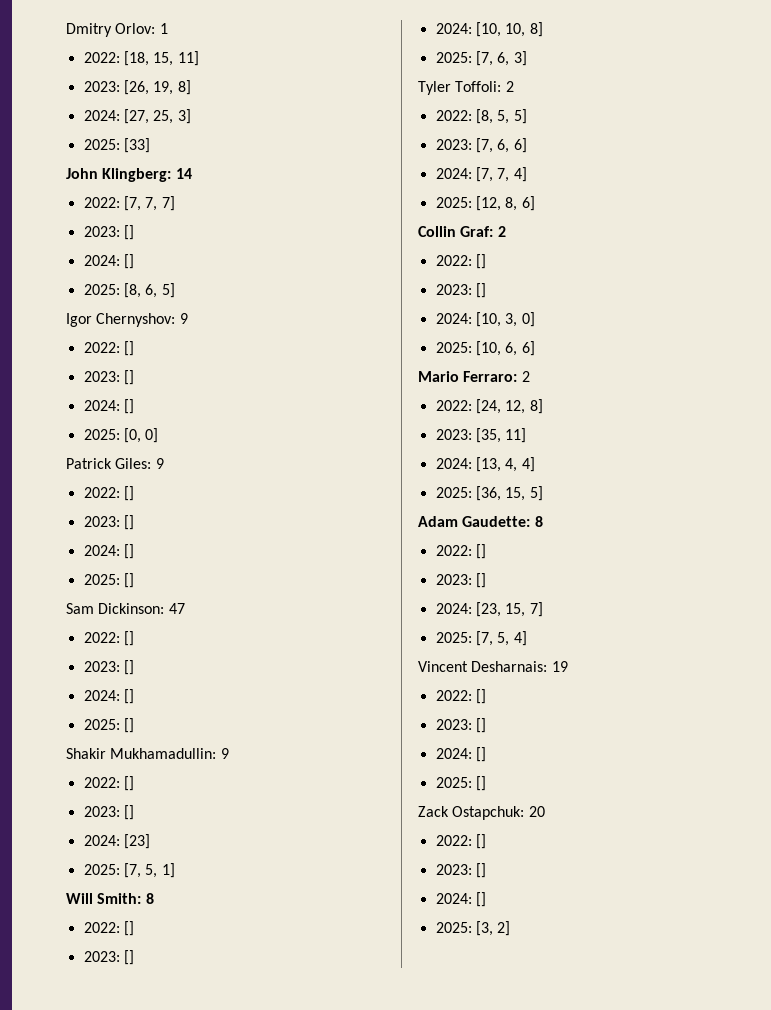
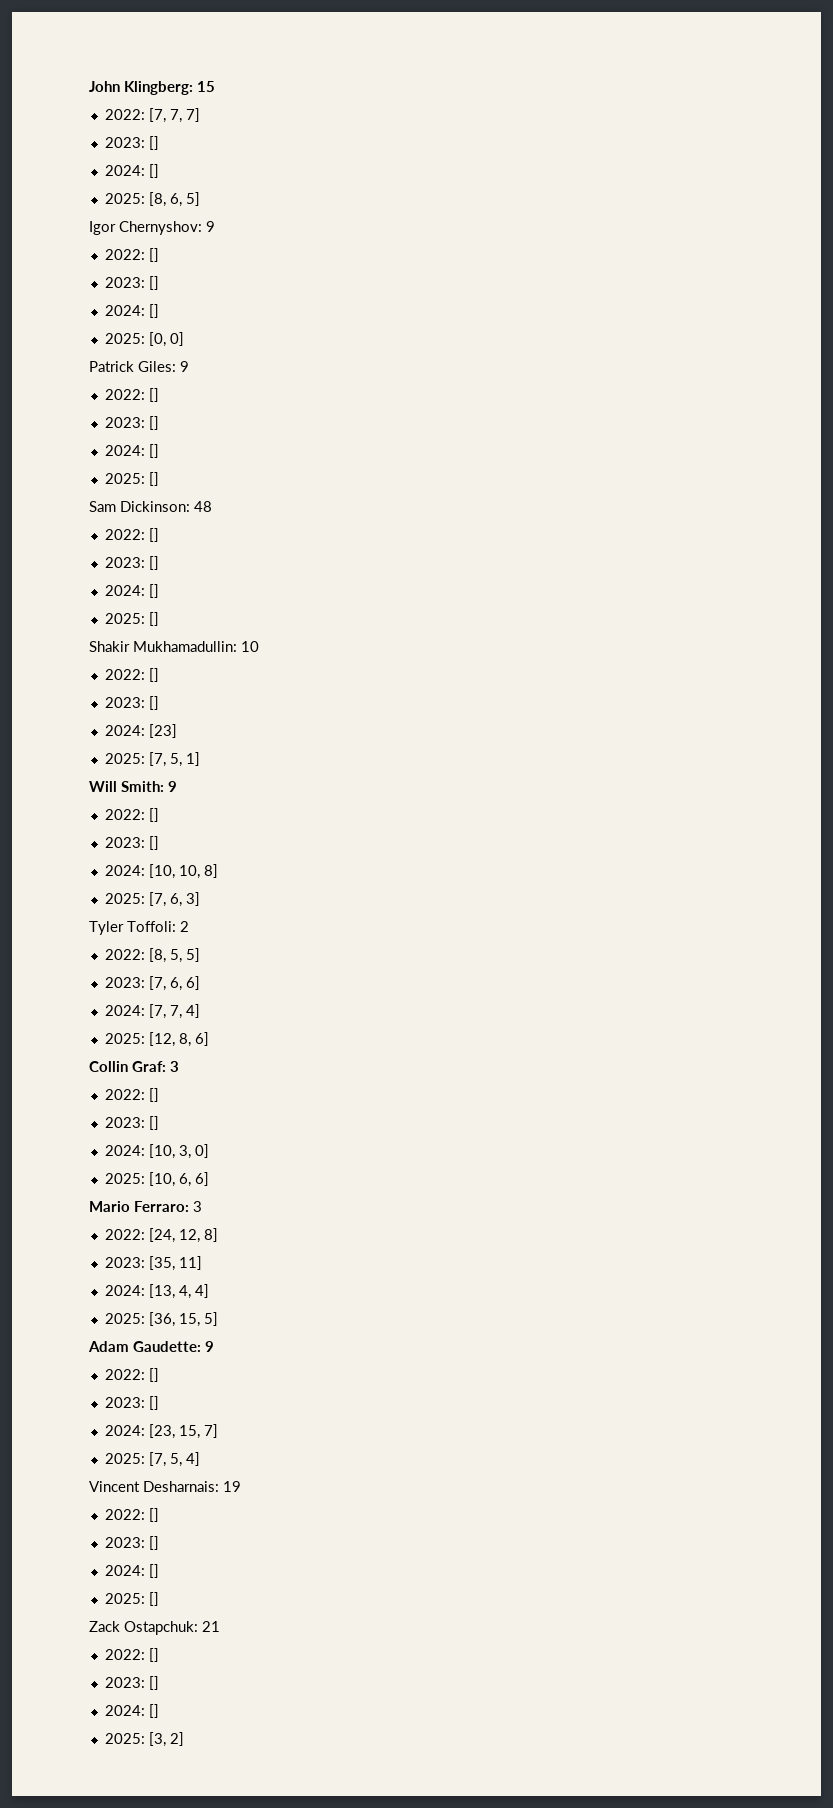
[66,23,168,37] [83,51,199,66] [83,80,191,95] [83,109,191,124] [83,138,150,153] Dmitry Orlov: 1 // 2022: [18, 15, 11] // 2023: [26, 19, 8] // 2024: [27, 25, 3] // 2025: [33] // -> (89, 86) none
[175,168,192,179] 14 -> [197,81,215,92] 15
[168,603,185,614] 47 -> [194,501,212,512] 48
[220,748,229,759] 9 -> [241,641,259,652] 10
[145,893,154,904] 8 -> [168,781,177,792] 9
[497,226,506,237] 2 -> [170,1061,179,1072] 3
[521,371,530,382] 2 -> [193,1201,202,1212] 3
[534,516,543,527] 8 -> [205,1341,214,1352] 9
[528,806,545,817] 20 -> [202,1621,220,1632] 21

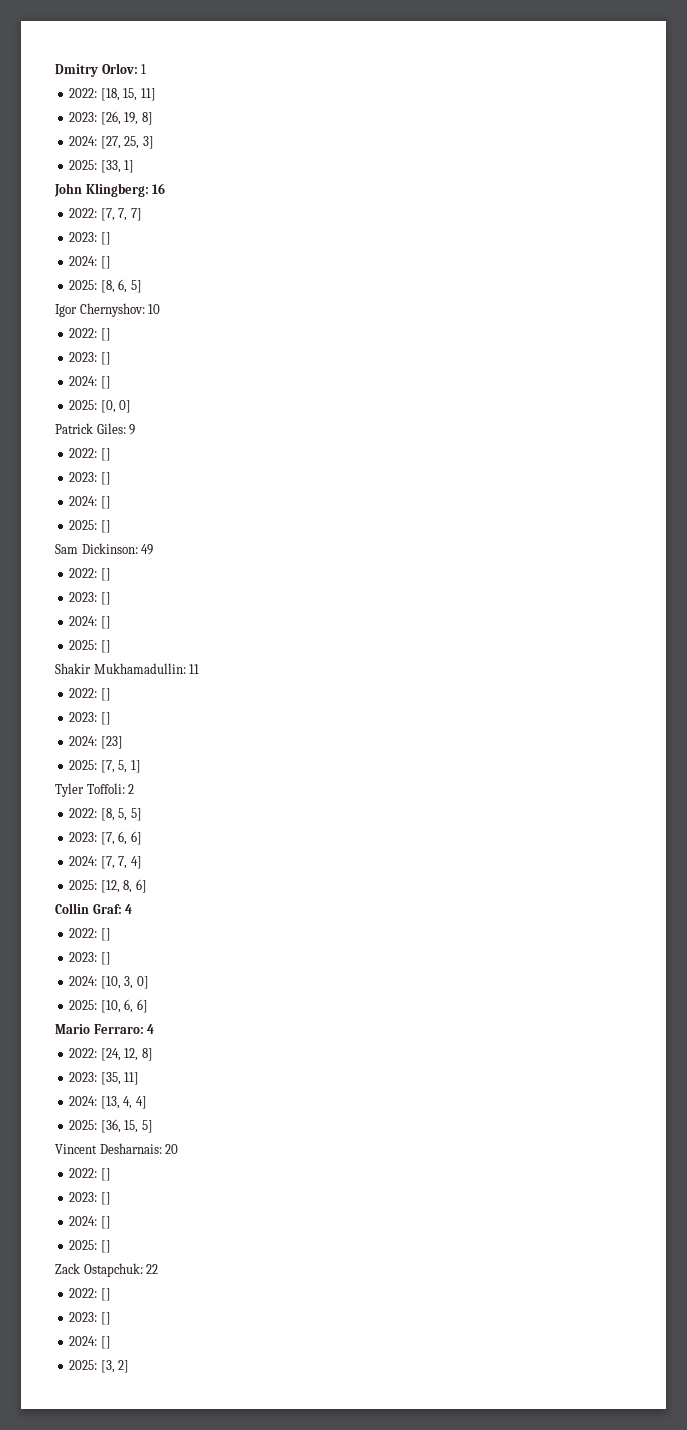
(89, 86) none -> [55,63,147,77] [69,88,156,101] [69,111,153,125] [69,136,154,149] [69,160,135,173] Dmitry Orlov: 1 // 2022: [18, 15, 11] // 2023: [26, 19, 8] // 2024: [27, 25, 3] // 2025: [33, 1] //
[197,81,215,92] 15 -> [152,183,166,194] 16
[206,221,215,232] 9 -> [148,304,161,314] 10
[194,501,212,512] 48 -> [141,544,154,555] 49
[241,641,259,652] 10 -> [189,664,200,674] 11
[89,781,177,792] [104,808,159,822] [104,836,159,850] [104,864,218,879] [104,892,200,907] // Will Smith: 9 // 2022: [] // 2023: [] // 2024: [10, 10, 8] // 2025: [7, 6, 3] -> (141, 766) none
[170,1061,179,1072] 3 -> [125,904,133,914] 4
[193,1201,202,1212] 3 -> [147,1024,155,1034] 4
[88,1341,214,1352] [104,1368,159,1382] [104,1396,159,1410] [104,1424,218,1439] [104,1452,200,1467] // Adam Gaudette: 9 // 2022: [] // 2023: [] // 2024: [23, 15, 7] // 2025: [7, 5, 4] -> (153, 1126) none
[223,1481,241,1492] 19 -> [165,1144,179,1154] 20
[202,1621,220,1632] 21 -> [146,1264,159,1274] 22

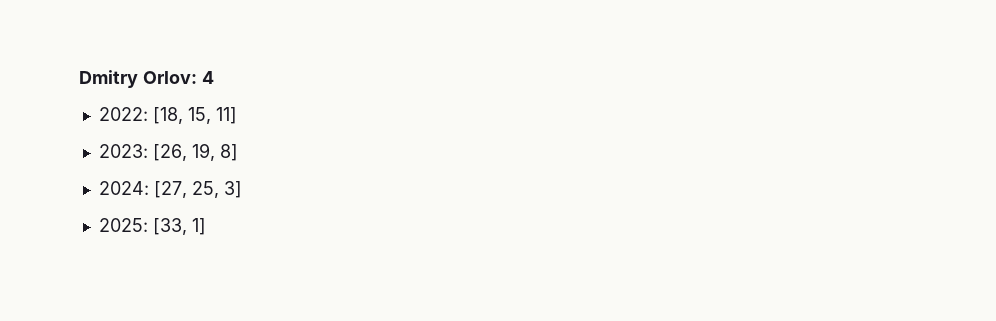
[141,64,147,74] 1 -> [202,71,214,84] 4
[54,183,166,197] [69,208,142,221] [69,232,111,245] [69,256,111,269] [69,279,142,293] [55,303,161,317] [69,328,111,341] [69,352,111,365] [69,376,111,389] [69,400,132,413] [55,423,136,435] [69,448,111,461] [69,472,111,485] [69,496,111,509] [69,520,111,533] [55,543,154,555] [69,568,111,581] [69,592,111,605] [69,616,111,629] [69,640,111,653] [55,663,200,674] [69,688,111,701] [69,712,111,725] [69,736,123,749] [69,760,141,773] [55,783,135,797] [69,808,142,821] [69,831,142,845] [69,856,142,869] [69,879,147,893] [55,903,133,914] [69,928,111,941] [69,952,111,965] [69,976,149,989] [69,999,148,1013] [55,1024,155,1034] [69,1048,153,1061] [69,1072,140,1085] [69,1096,147,1109] [69,1119,153,1133] [55,1143,179,1154] [69,1168,111,1181] [69,1192,111,1205] [69,1216,111,1229] [69,1240,111,1253] [55,1263,159,1277] [69,1288,111,1301] [69,1312,111,1325] [69,1336,111,1349] [69,1360,130,1373] // John Klingberg: 16 // 2022: [7, 7, 7] // 2023: [] // 2024: [] // 2025: [8, 6, 5] // Igor Chernyshov: 10 // 2022: [] // 2023: [] // 2024: [] // 2025: [0, 0] // Patrick Giles: 9 // 2022: [] // 2023: [] // 2024: [] // 2025: [] // Sam Dickinson: 49 // 2022: [] // 2023: [] // 2024: [] // 2025: [] // Shakir Mukhamadullin: 11 // 2022: [] // 2023: [] // 2024: [23] // 2025: [7, 5, 1] // Tyler Toffoli: 2 // 2022: [8, 5, 5] // 2023: [7, 6, 6] // 2024: [7, 7, 4] // 2025: [12, 8, 6] // Collin Graf: 4 // 2022: [] // 2023: [] // 2024: [10, 3, 0] // 2025: [10, 6, 6] // Mario Ferraro: 4 // 2022: [24, 12, 8] // 2023: [35, 11] // 2024: [13, 4, 4] // 2025: [36, 15, 5] // Vincent Desharnais: 20 // 2022: [] // 2023: [] // 2024: [] // 2025: [] // Zack Ostapchuk: 22 // 2022: [] // 2023: [] // 2024: [] // 2025: [3, 2] -> (206, 226) none

